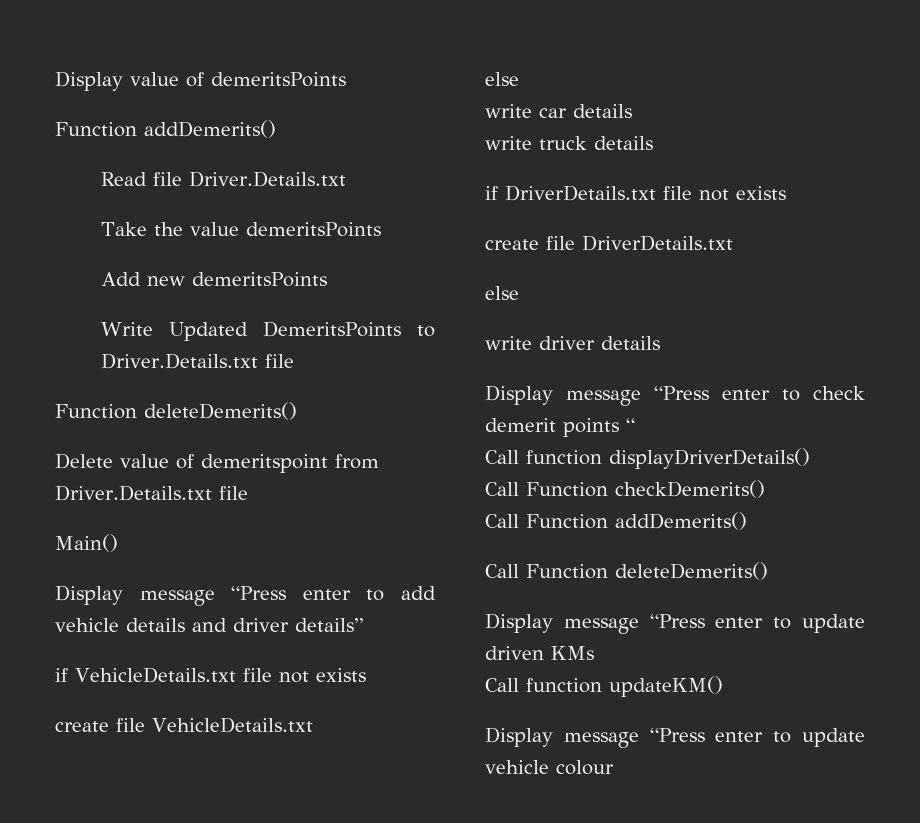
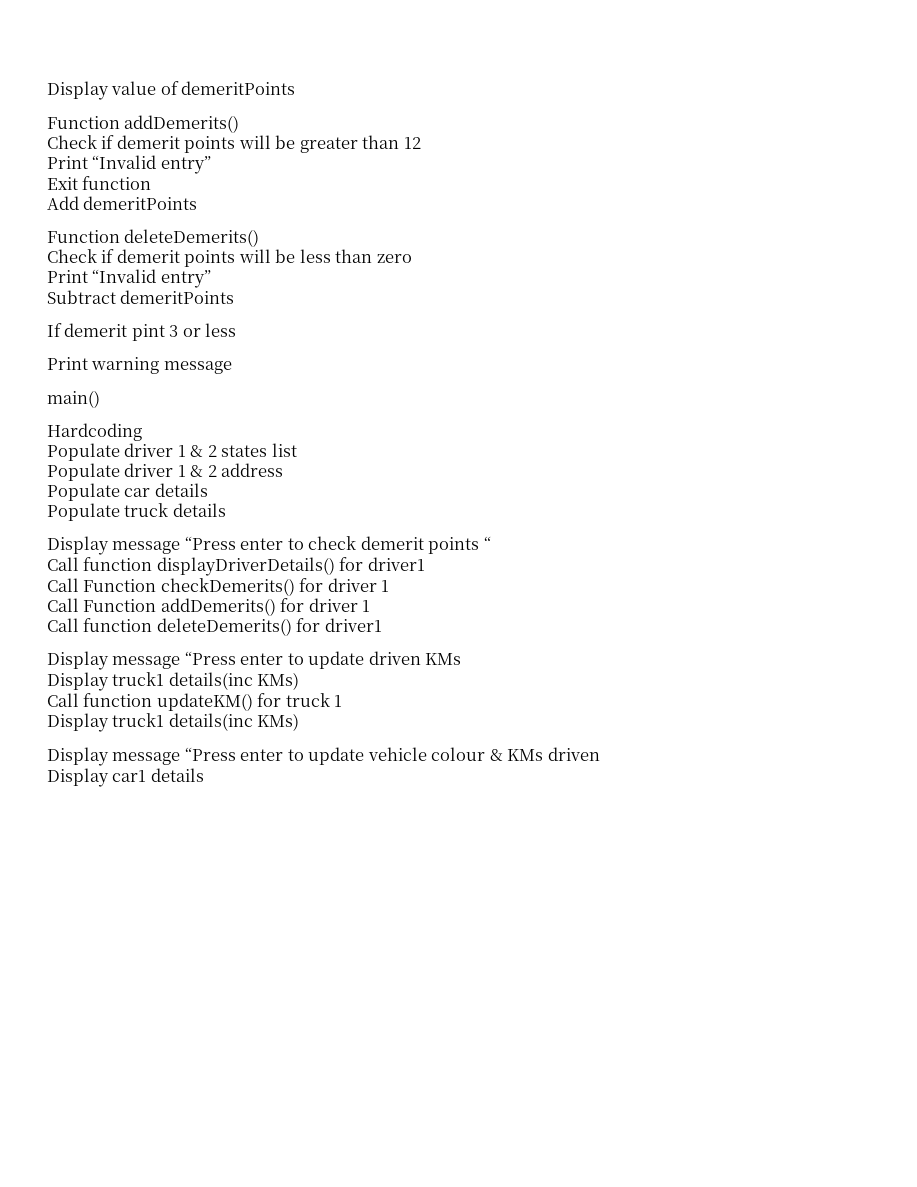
[211,72,346,87] [55,120,276,138] [101,171,347,187] [101,222,382,237] [101,272,328,287] [101,321,435,341] [101,353,295,369] [55,402,297,420] [55,453,379,473] [55,485,248,501] [55,534,118,552] [55,585,436,606] [55,618,363,632] [55,667,366,683] [55,717,313,733] [485,72,519,86] [485,104,532,118] demeritsPoints // Function addDemerits() // Read file Driver.Details.txt // Take the value demeritsPoints // Add new demeritsPoints // Write Updated DemeritsPoints to Driver.Details.txt file // Function deleteDemerits() // Delete value of demeritspoint from Driver.Details.txt file // Main() // Display message “Press enter to add vehicle details and driver details” // if VehicleDetails.txt file not exists // create file VehicleDetails.txt // else // write -> [181,81,296,95] [47,115,240,133] [47,135,421,153] [47,155,211,174] [47,176,152,190] [47,196,198,210] [47,229,260,247] [47,249,412,267] [47,269,211,288] [47,290,235,304] [47,323,237,341] [47,357,232,374] [47,390,100,408] [47,423,142,441] [47,443,297,461] [47,463,284,481] [47,483,120,501] demeritPoints // Function addDemerits() // Check if demerit points will be greater than 12 // Print “Invalid entry” // Exit function // Add demeritPoints // Function deleteDemerits() // Check if demerit points will be less than zero // Print “Invalid entry” // Subtract demeritPoints // If demerit pint 3 or less // Print warning message // main() // Hardcoding // Populate driver 1 & 2 states list // Populate driver 1 & 2 address // Populate
[485,136,532,150] write -> [47,503,120,521] Populate
[485,185,786,201] [485,235,733,251] [485,286,519,300] [485,336,660,350] // if DriverDetails.txt file not exists // create file DriverDetails.txt // else // write driver details -> (226, 510) none
(810, 458) none -> [339,557,425,571] for driver1
(765, 489) none -> [299,578,390,592] for driver 1
[485,562,768,580] // Call Function deleteDemerits() -> [280,598,371,612] [47,618,382,636] for driver 1 // Call function deleteDemerits() for driver1
(594, 653) none -> [47,672,300,691] // Display truck1 details(inc KMs)
(723, 686) none -> [257,693,343,707] [47,713,300,732] for truck 1 // Display truck1 details(inc KMs)
(614, 767) none -> [489,747,600,761] [47,768,204,787] & KMs driven // Display car1 details

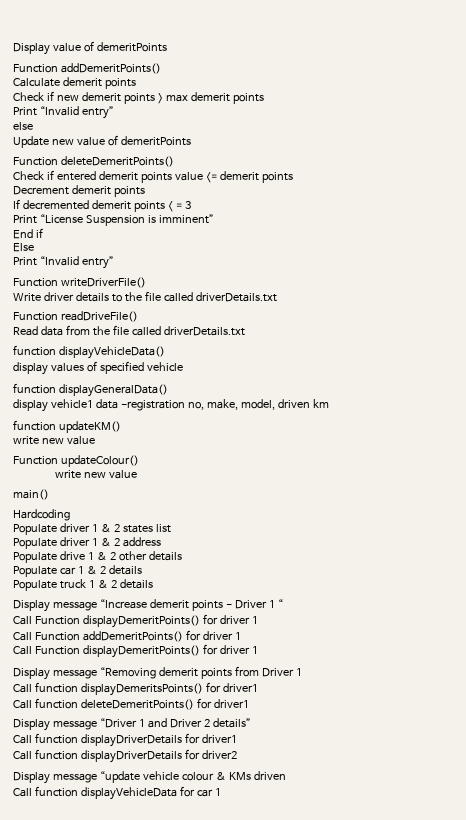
[124,115,240,133] [47,135,421,153] [47,155,211,174] [47,176,152,190] [47,196,198,210] [47,229,260,247] [47,249,412,267] [47,269,211,288] [47,290,235,304] [47,323,237,341] [47,357,232,374] addDemerits() // Check if demerit points will be greater than 12 // Print “Invalid entry” // Exit function // Add demeritPoints // Function deleteDemerits() // Check if demerit points will be less than zero // Print “Invalid entry” // Subtract demeritPoints // If demerit pint 3 or less // Print warning message -> [60,63,161,74] [13,77,136,89] [13,91,264,104] [13,106,114,119] [13,122,33,130] [13,135,191,148] [13,156,174,167] [13,170,293,183] [13,185,145,197] [13,199,191,212] [13,214,214,226] [13,228,43,239] [13,243,34,252] [13,256,114,269] [13,277,146,288] [13,291,277,302] [13,311,138,322] [13,325,245,336] [13,345,165,359] [13,361,183,375] [13,383,168,397] [13,399,329,412] [13,420,121,433] [13,436,95,445] [13,455,139,467] [54,470,137,479] addDemeritPoints() // Calculate demerit points // Check if new demerit points > max demerit points // Print “Invalid entry” // else // Update new value of demeritPoints // Function deleteDemeritPoints() // Check if entered demerit points value <= demerit points // Decrement demerit points // If decremented demerit points < = 3 // Print “License Suspension is imminent” // End if // Else // Print “Invalid entry” // Function writeDriverFile() // Write driver details to the file called driverDetails.txt // Function readDriveFile() // Read data from the file called driverDetails.txt // function displayVehicleData() // display values of specified vehicle // function displayGeneralData() // display vehicle1 data -registration no, make, model, driven km // function updateKM() // write new value // Function updateColour() // write new value
(284, 470) none -> [13,551,182,563] // Populate drive 1 & 2 other details
(151, 492) none -> [77,566,106,574] 1 & 2
(169, 510) none -> [88,580,117,588] 1 & 2
[184,536,491,554] [47,557,425,576] [47,578,390,596] [47,598,371,616] [47,618,382,636] [47,651,462,670] [47,672,300,691] [47,693,343,711] [47,713,300,732] [47,747,365,766] “Press enter to check demerit points “ // Call function displayDriverDetails() for driver1 // Call Function checkDemerits() for driver 1 // Call Function addDemerits() for driver 1 // Call function deleteDemerits() for driver1 // Display message “Press enter to update driven KMs // Display truck1 details(inc KMs) // Call function updateKM() for truck 1 // Display truck1 details(inc KMs) // Display message “Press enter to update -> [99,599,283,611] [13,614,258,628] [13,630,241,642] [13,644,258,658] [13,666,302,680] [13,682,258,696] [13,698,249,710] [13,718,251,731] [13,733,237,747] [13,749,237,763] [13,771,140,784] “Increase demerit points - Driver 1 “ // Call Function displayDemeritPoints() for driver 1 // Call Function addDemeritPoints() for driver 1 // Call Function displayDemeritPoints() for driver 1 // Display message “Removing demerit points from Driver 1 // Call function displayDemeritsPoints() for driver1 // Call function deleteDemeritPoints() for driver1 // Display message “Driver 1 and Driver 2 details” // Call function displayDriverDetails for driver1 // Call function displayDriverDetails for driver2 // Display message “update
[47,768,204,787] Display car1 details -> [13,786,221,800] Call function displayVehicleData for car 1

